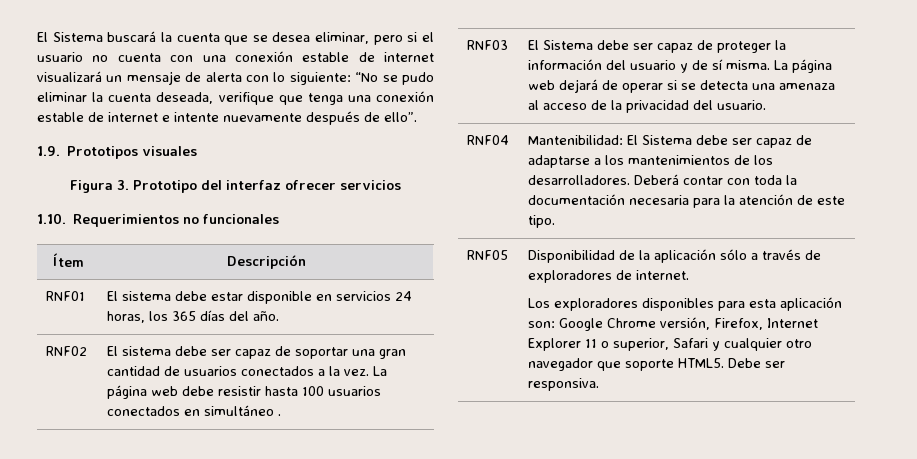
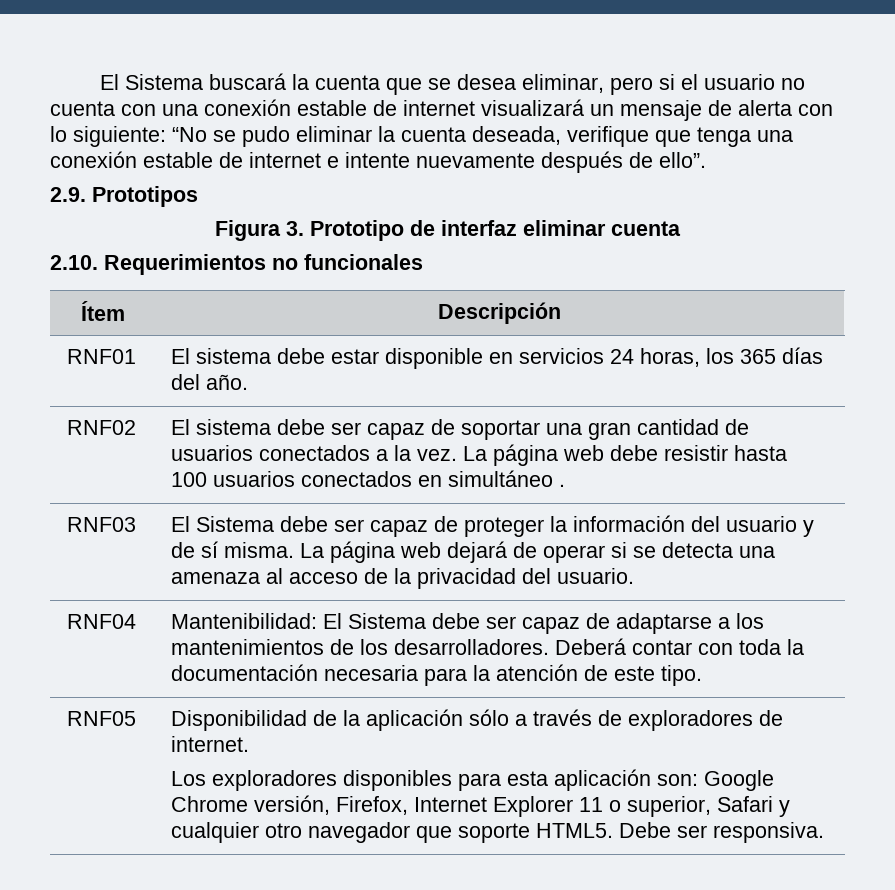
[37,146,60,156] 1.9. -> [50,187,86,202] 2.9.
[142,146,198,156] visuales -> (198, 196) none
[201,180,401,190] [37,213,66,224] del interfaz ofrecer servicios // 1.10. -> [410,220,681,236] [50,255,98,270] de interfaz eliminar cuenta // 2.10.

